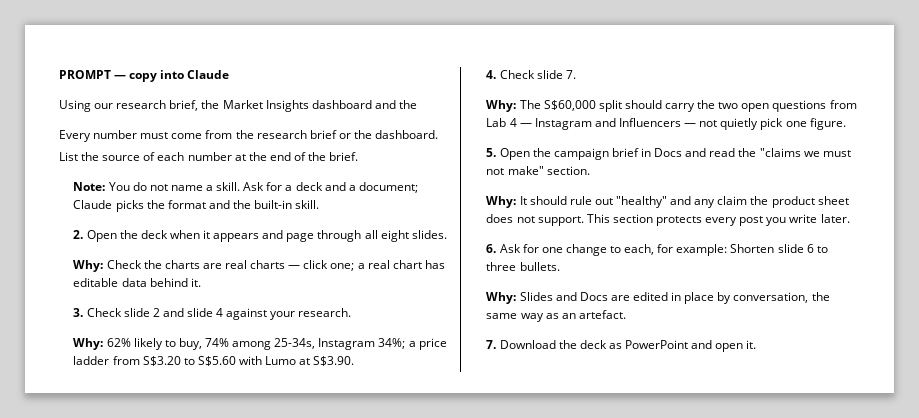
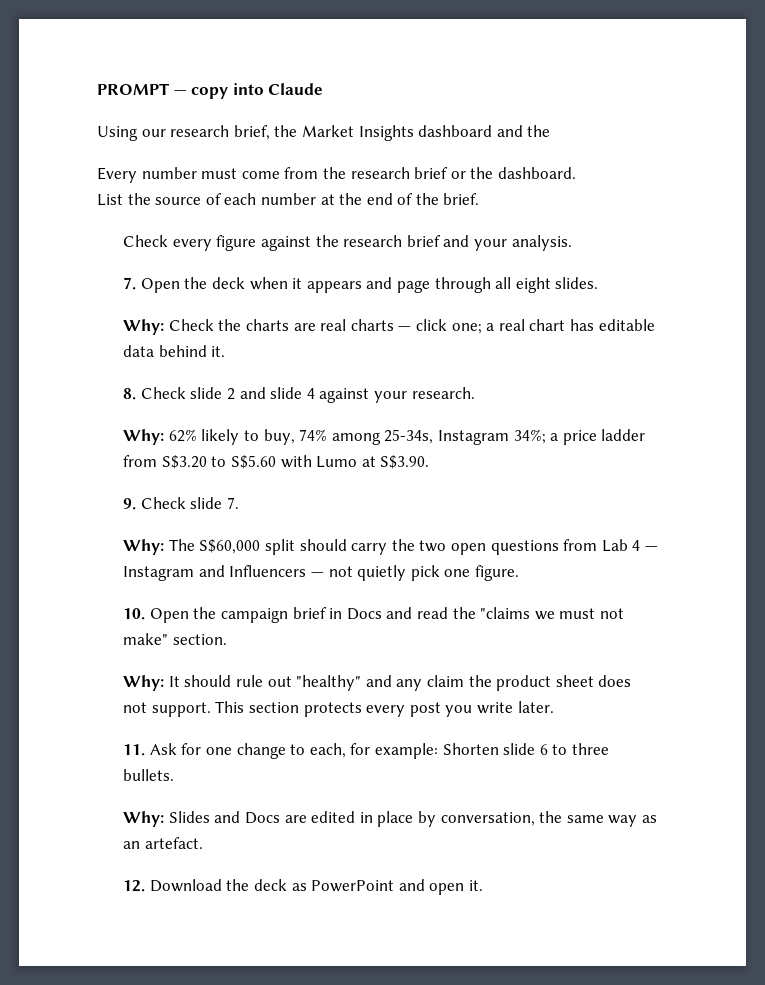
[73,182,418,193] [73,200,320,212] [73,230,84,239] Note: You do not name a skill. Ask for a deck and a document; Claude picks the format and the built-in skill. // 2. -> [123,235,572,251] [123,277,137,290] Check every figure against the research brief and your analysis. // 7.
[73,308,84,317] 3. -> [123,388,137,400] 8.
[486,70,497,79] 4. -> [123,498,137,510] 9.
[486,148,497,157] 5. -> [123,608,146,620] 10.
[486,244,497,253] 6. -> [123,744,146,756] 11.
[486,340,497,349] 7. -> [123,880,146,892] 12.

